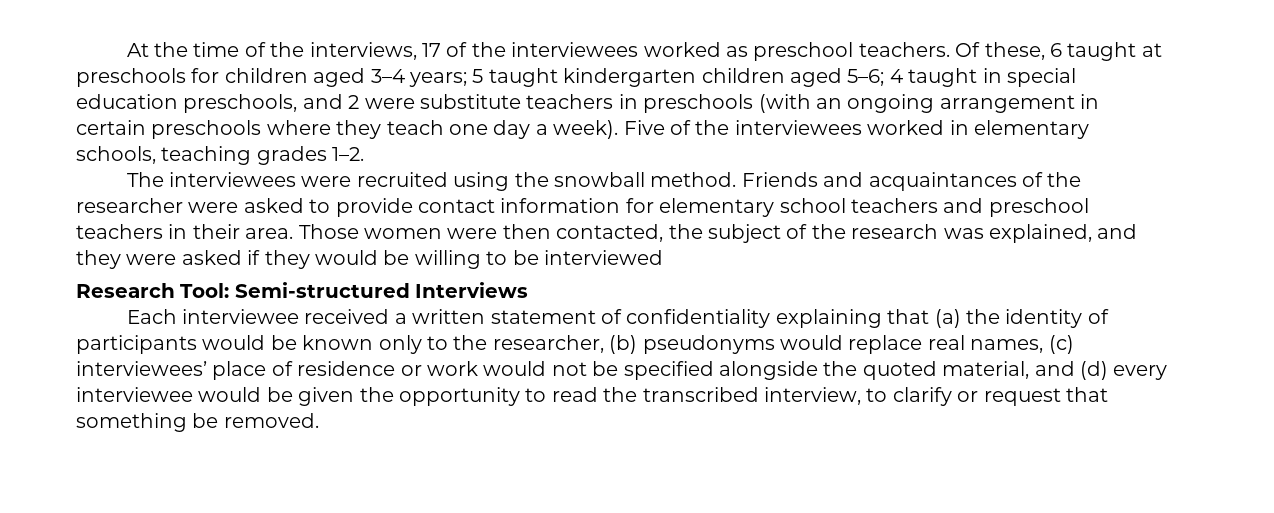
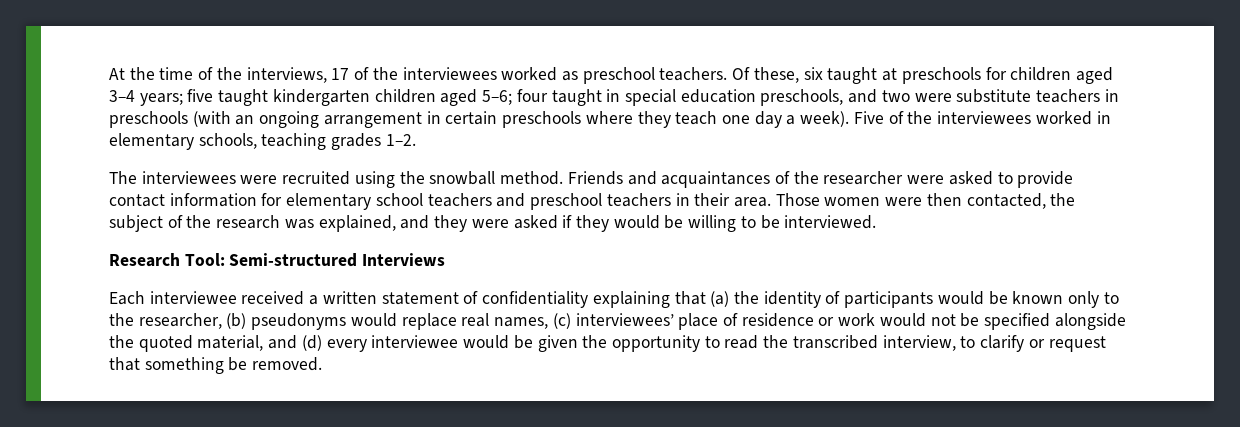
[1050,43,1063,57] 6 -> [803,67,823,80] six
[472,69,484,83] 5 -> [187,89,214,102] five
[889,69,903,83] 4 -> [516,89,548,102] four
[348,95,360,109] 2 -> [881,90,910,102] two
[543,250,663,265] interviewed -> [784,215,877,229] interviewed.

